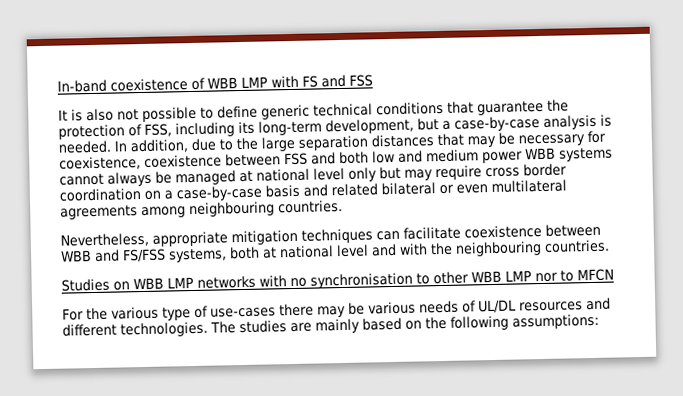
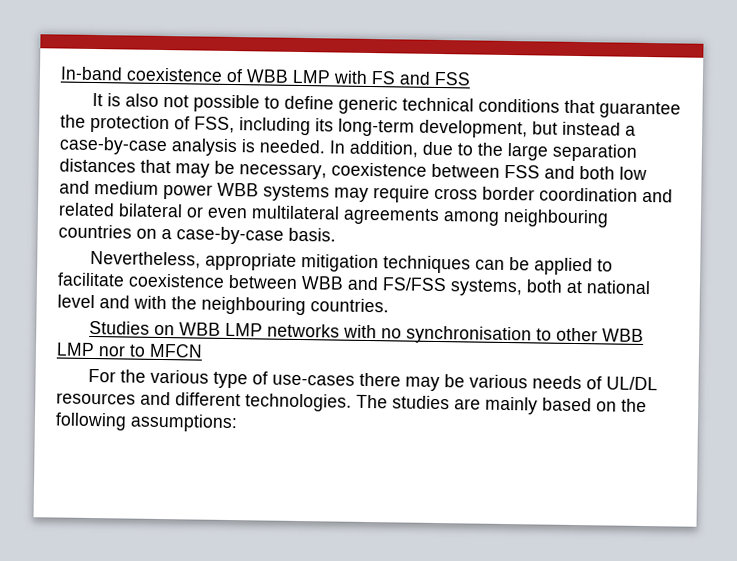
(439, 124) none -> [562,121,621,136] instead
[518,130,606,147] [59,156,141,171] necessary for coexistence, -> [239,163,327,180] necessary,
[59,166,401,187] cannot always be managed at national level only but -> (330, 193) none
[144,184,300,202] on a case-by-case basis -> (638, 194) none
[278,199,343,214] countries. -> [58,224,336,245] countries on a case-by-case basis.
(400, 235) none -> [508,257,613,276] be applied to

